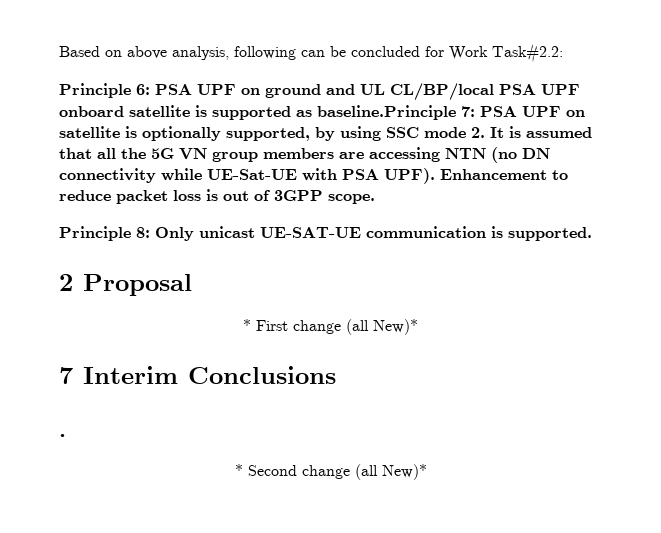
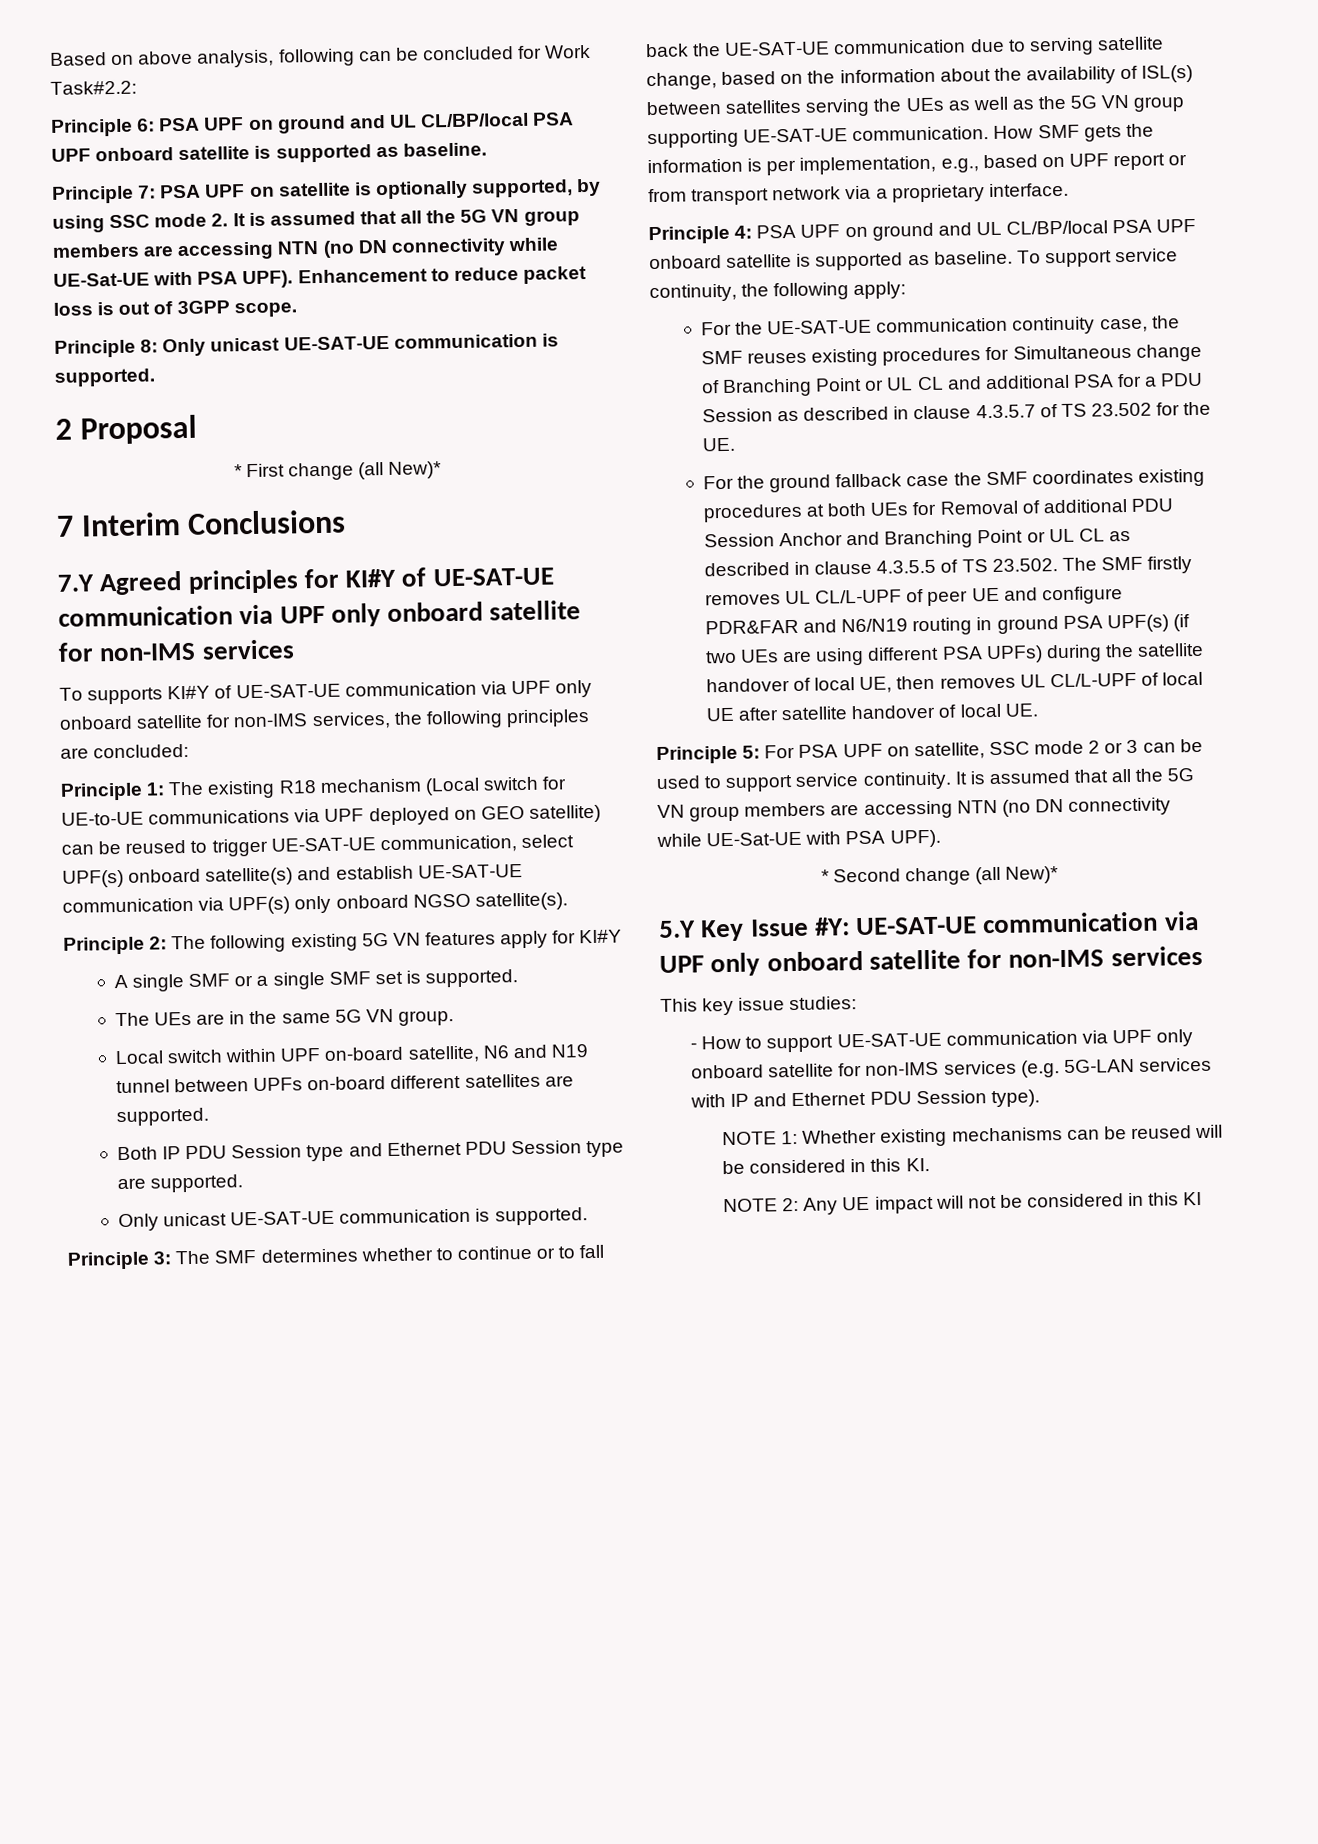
[317,105,456,120] baseline.Principle -> [402,142,487,157] [52,185,134,204] baseline. // Principle
[59,434,66,437] . -> [57,567,554,596] [58,600,582,627] [58,639,295,662] [59,679,593,705] [59,709,590,730] [60,743,190,759] [60,776,568,801] [61,804,601,826] [61,834,574,857] [62,864,523,888] [62,892,568,915] [63,929,623,955] [113,969,519,992] [114,1008,454,1027] [114,1044,588,1065] [115,1073,574,1094] [115,1107,209,1127] [116,1140,625,1162] [116,1174,244,1193] [117,1207,588,1232] [67,1244,605,1270] [645,36,1164,58] [646,64,1194,91] [646,94,1186,117] [647,123,1154,149] [647,153,1188,176] [648,182,1069,206] [648,218,1197,245] [649,248,1179,271] [649,281,907,303] [700,315,1180,336] [700,343,1202,367] [700,372,1204,397] [701,401,1212,423] [701,437,736,452] [702,468,1205,493] [702,498,1173,523] [703,528,1131,549] [703,556,1193,577] [704,586,1123,606] [704,614,1190,636] [704,642,1205,666] [705,671,1204,693] [705,703,1038,722] [656,738,1203,765] [656,768,1195,792] [657,797,1172,822] [656,829,941,848] 7.Y Agreed principles for KI#Y of UE-SAT-UE communication via UPF only onboard satellite for non-IMS services // To supports KI#Y of UE-SAT-UE communication via UPF only onboard satellite for non-IMS services, the following principles are concluded: // Principle 1: The existing R18 mechanism (Local switch for UE-to-UE communications via UPF deployed on GEO satellite) can be reused to trigger UE-SAT-UE communication, select UPF(s) onboard satellite(s) and establish UE-SAT-UE communication via UPF(s) only onboard NGSO satellite(s). // Principle 2: The following existing 5G VN features apply for KI#Y // A single SMF or a single SMF set is supported. // The UEs are in the same 5G VN group. // Local switch within UPF on-board satellite, N6 and N19 tunnel between UPFs on-board different satellites are supported. // Both IP PDU Session type and Ethernet PDU Session type are supported. // Only unicast UE-SAT-UE communication is supported. // Principle 3: The SMF determines whether to continue or to fall back the UE-SAT-UE communication due to serving satellite change, based on the information about the availability of ISL(s) between satellites serving the UEs as well as the 5G VN group supporting UE-SAT-UE communication. How SMF gets the information is per implementation, e.g., based on UPF report or from transport network via a proprietary interface. // Principle 4: PSA UPF on ground and UL CL/BP/local PSA UPF onboard satellite is supported as baseline. To support service continuity, the following apply: // For the UE-SAT-UE communication continuity case, the SMF reuses existing procedures for Simultaneous change of Branching Point or UL CL and additional PSA for a PDU Session as described in clause 4.3.5.7 of TS 23.502 for the UE. // For the ground fallback case the SMF coordinates existing procedures at both UEs for Removal of additional PDU Session Anchor and Branching Point or UL CL as described in clause 4.3.5.5 of TS 23.502. The SMF firstly removes UL CL/L-UPF of peer UE and configure PDR&FAR and N6/N19 routing in ground PSA UPF(s) (if two UEs are using different PSA UPFs) during the satellite handover of local UE, then removes UL CL/L-UPF of local UE after satellite handover of local UE. // Principle 5: For PSA UPF on satellite, SSC mode 2 or 3 can be used to support service continuity. It is assumed that all the 5G VN group members are accessing NTN (no DN connectivity while UE-Sat-UE with PSA UPF).
(427, 472) none -> [658,911,1199,942] [659,945,1203,977] [660,996,858,1016] [689,1029,1194,1053] [690,1057,1212,1079] [689,1089,1040,1108] [721,1124,1224,1147] [721,1158,930,1175] [722,1191,1203,1215] // 5.Y Key Issue #Y: UE-SAT-UE communication via UPF only onboard satellite for non-IMS services // This key issue studies: // - How to support UE-SAT-UE communication via UPF only onboard satellite for non-IMS services (e.g. 5G-LAN services with IP and Ethernet PDU Session type). // NOTE 1: Whether existing mechanisms can be reused will be considered in this KI. // NOTE 2: Any UE impact will not be considered in this KI

